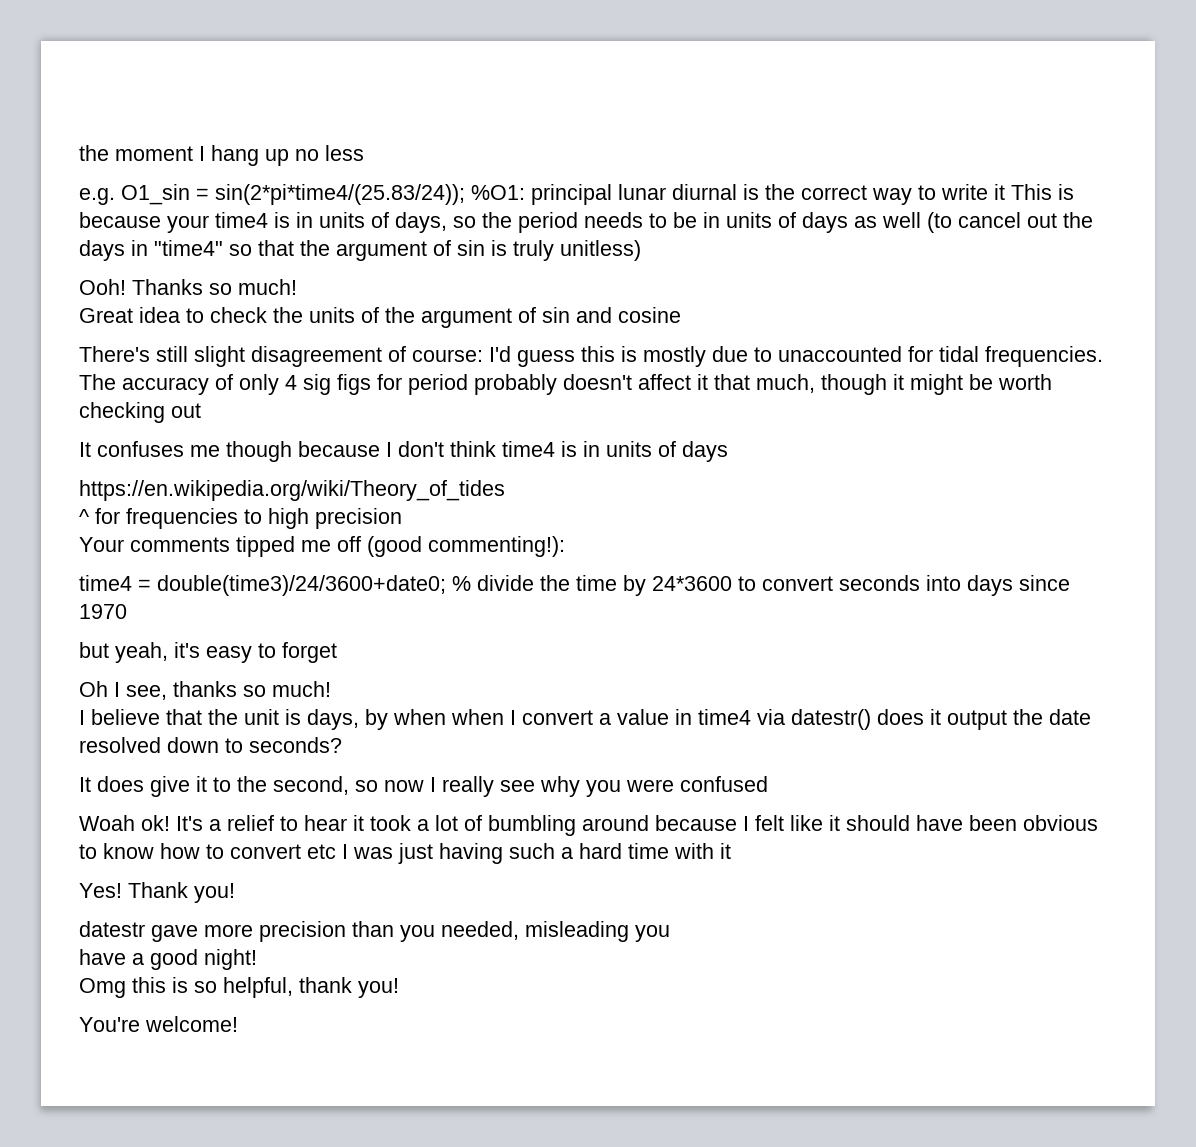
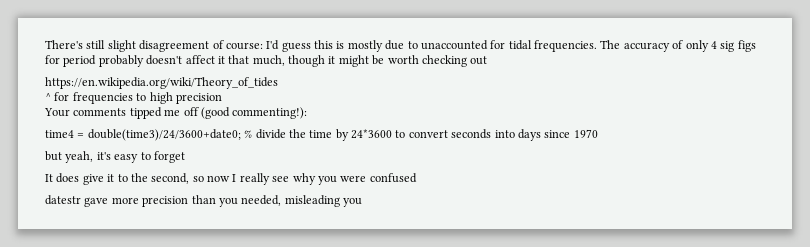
[79,145,364,166] [79,184,1074,205] [79,212,1093,233] [79,240,641,261] [79,279,297,295] [79,307,681,328] the moment I hang up no less // e.g. O1_sin = sin(2*pi*time4/(25.83/24)); %O1: principal lunar diurnal is the correct way to write it This is because your time4 is in units of days, so the period needs to be in units of days as well (to cancel out the days in "time4" so that the argument of sin is truly unitless) // Ooh! Thanks so much! // Great idea to check the units of the argument of sin and cosine // -> (45, 44) none
[79,441,728,462] // It confuses me though because I don't think time4 is in units of days -> (488, 60) none
[79,681,331,700] [79,709,1091,730] [79,737,342,753] // Oh I see, thanks so much! // I believe that the unit is days, by when when I convert a value in time4 via datestr() does it output the date resolved down to seconds? -> (185, 157) none
[79,815,1098,836] [79,843,731,864] [79,882,235,903] // Woah ok! It's a relief to hear it took a lot of bumbling around because I felt like it should have been obvious to know how to convert etc I was just having such a hard time with it // Yes! Thank you! -> (417, 178) none
[79,949,257,970] [79,977,399,998] [79,1016,238,1032] // have a good night! // Omg this is so helpful, thank you! // You're welcome! -> (362, 202) none

